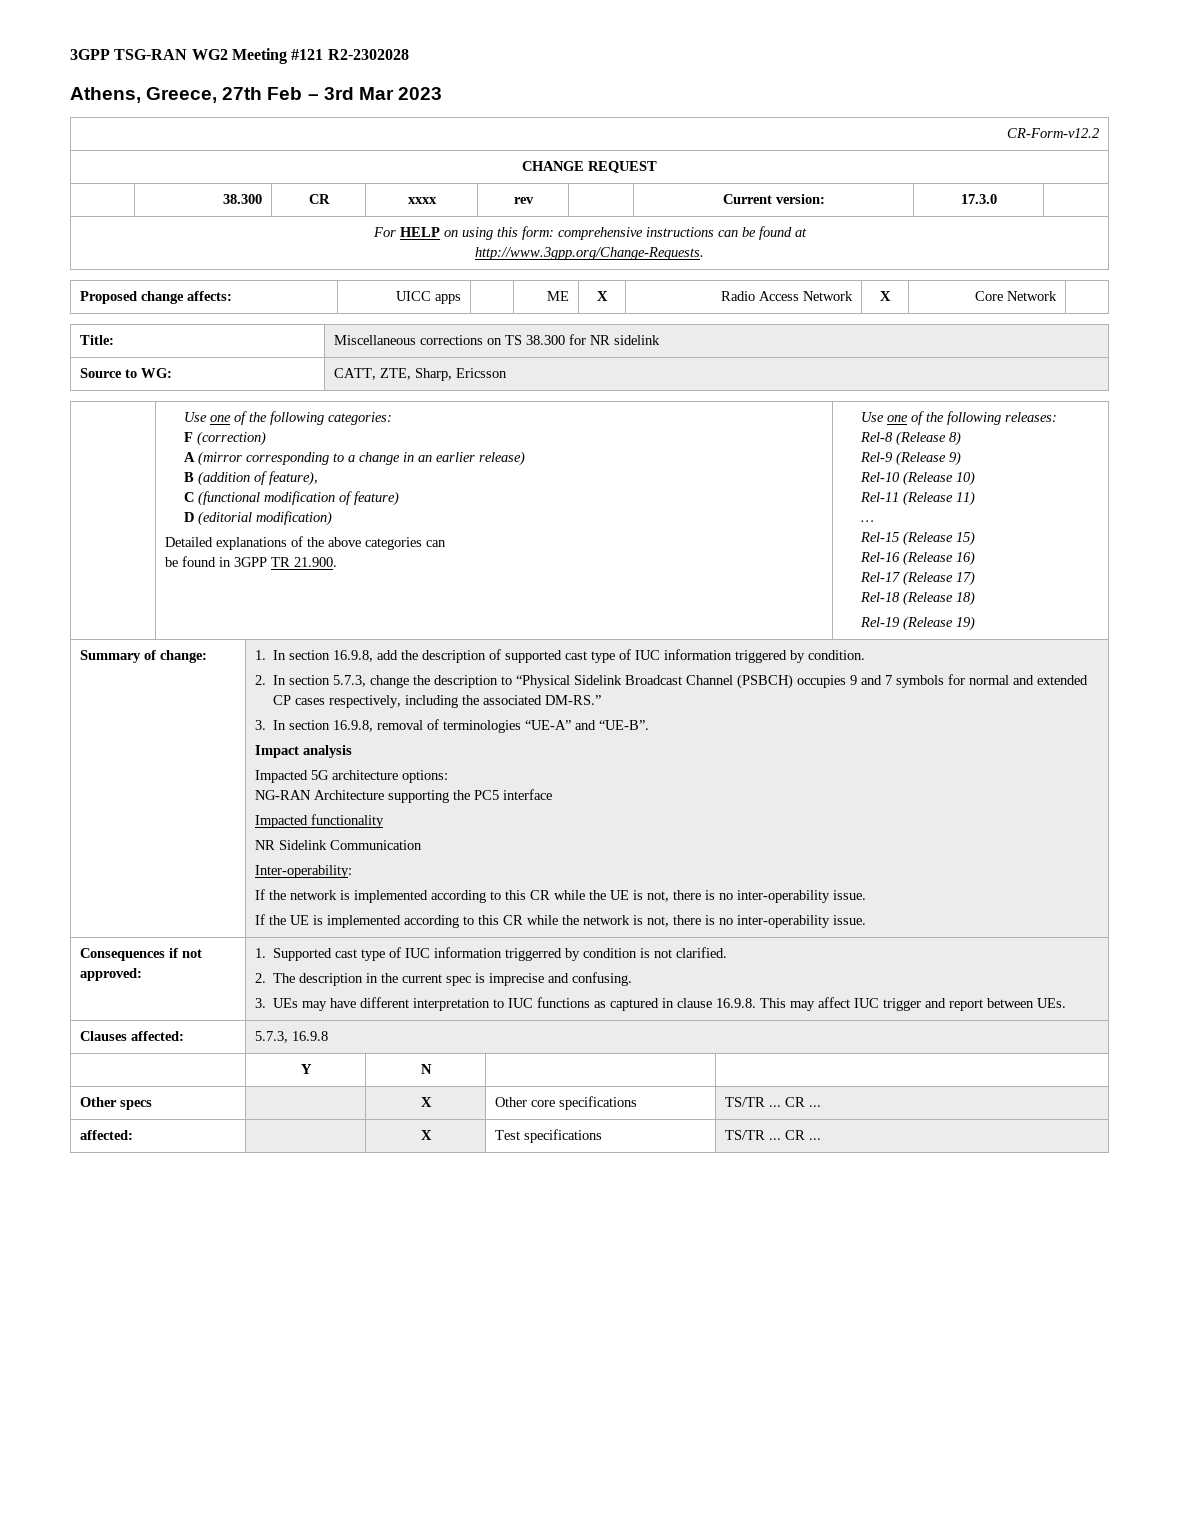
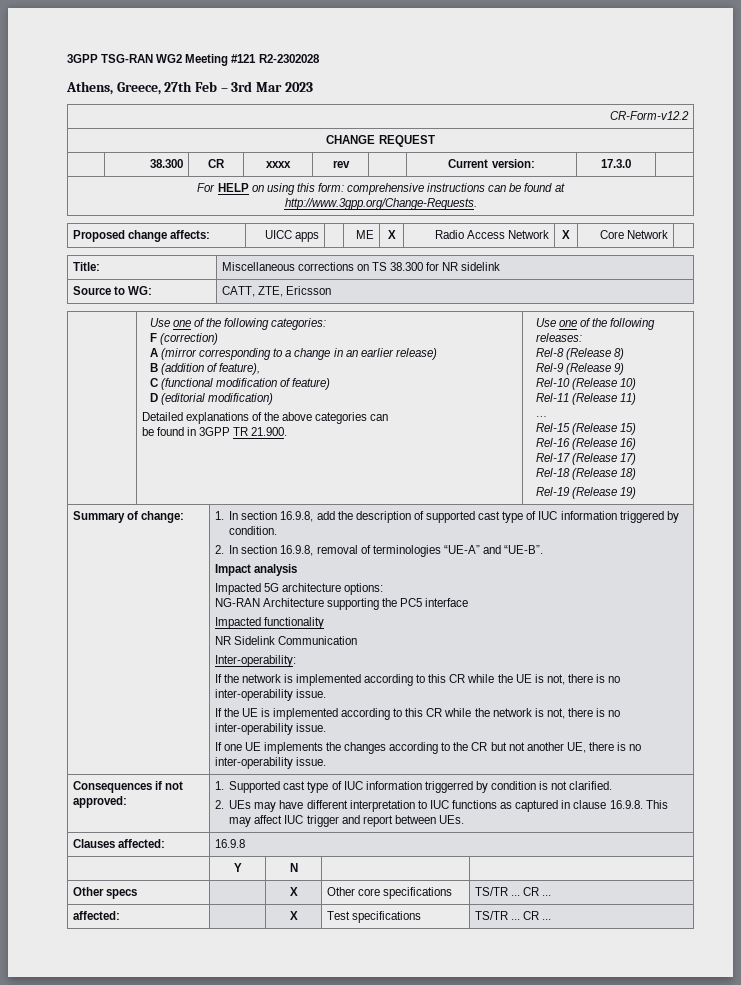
[414,368,452,381] Sharp, -> (283, 291) none
[333,674,1089,689] [273,695,602,708] [254,720,331,730] 5.7.3, change the description to “Physical Sidelink Broadcast Channel (PSBCH) occupies 9 and 7 symbols for normal and extended CP cases respectively, including the associated DM-RS.” // 3. In section -> (278, 549) none
(866, 920) none -> [214,742,642,754] [214,757,326,769] // If one UE implements the changes according to the CR but not another UE, there is no inter-operability issue.
[273,972,633,986] [254,998,266,1008] The description in the current spec is imprecise and confusing. // 3. -> (224, 804) none
[254,1031,288,1043] 5.7.3, -> (165, 843) none

